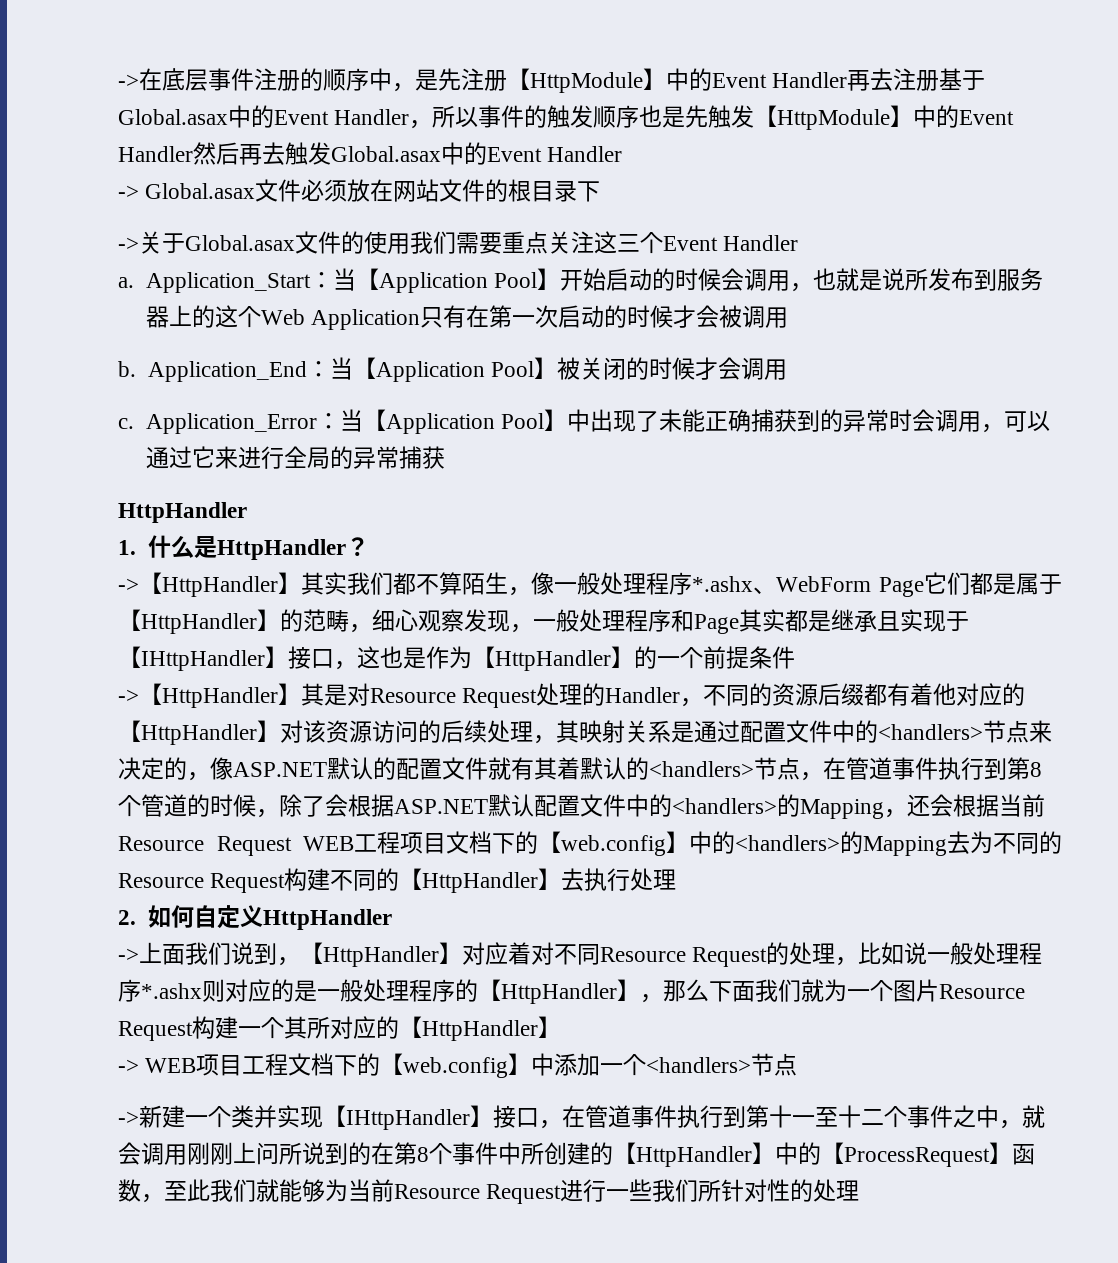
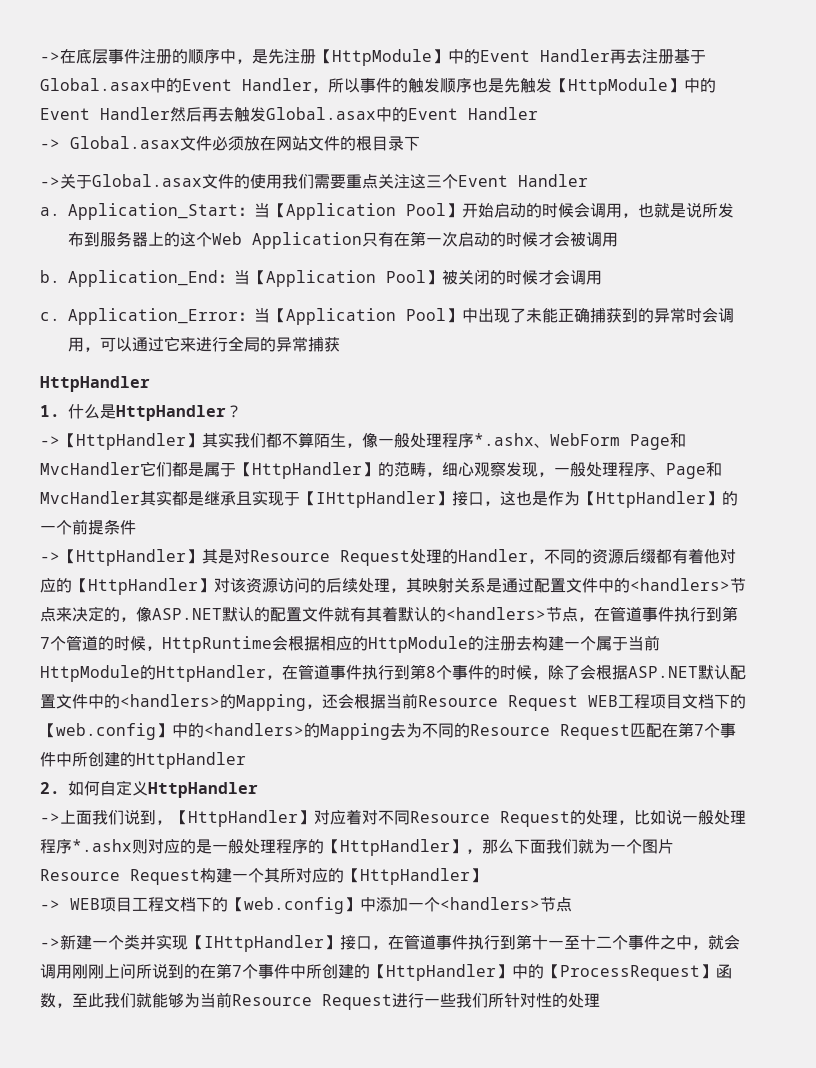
(924, 587) none -> [670,433,686,448] [40,462,140,475] 和MvcHandler
[671,609,739,634] 和Page -> [650,462,722,479] [40,491,140,504] 、Page和MvcHandler
[1030,762,1042,777] 8 -> [40,637,50,649] 7
(279, 813) none -> [162,635,660,653] [40,664,548,682] HttpRuntime会根据相应的HttpModule的注册去构建一个属于当前HttpModule的HttpHandler，在管道事件执行到第8个事件的时候，
[284,868,677,893] 构建不同的【HttpHandler】去执行处理 -> [630,722,736,738] [40,752,246,769] 匹配在第7个事件中所创建的HttpHandler
[417,1147,429,1162] 8 -> [232,965,242,977] 7

